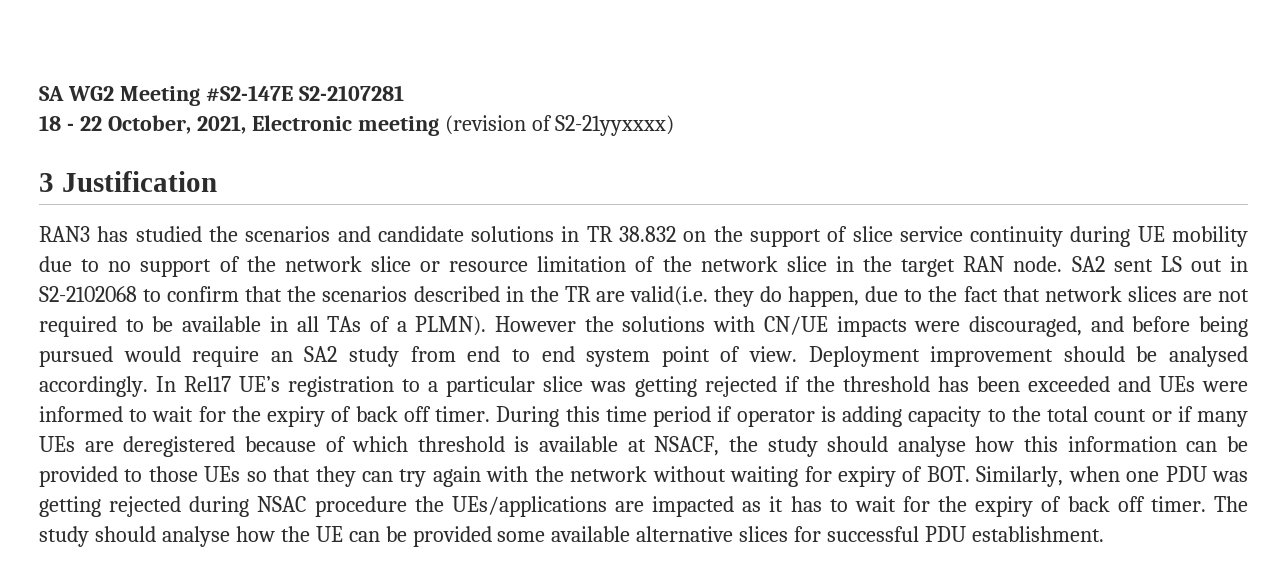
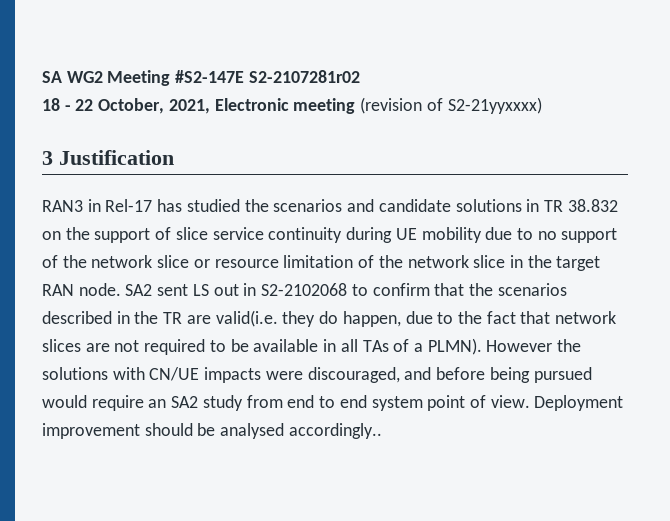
[298,85,404,101] S2-2107281 -> [248,70,360,83] S2-2107281r02
(90, 234) none -> [87,199,153,212] in Rel-17
[39,376,1248,397] [39,406,1249,427] [39,436,1248,457] [39,466,1249,487] [39,496,1248,517] [39,526,1105,547] accordingly. In Rel17 UE’s registration to a particular slice was getting rejected if the threshold has been exceeded and UEs were informed to wait for the expiry of back off timer. During this time period if operator is adding capacity to the total count or if many UEs are deregistered because of which threshold is available at NSACF, the study should analyse how this information can be provided to those UEs so that they can try again with the network without waiting for expiry of BOT. Similarly, when one PDU was getting rejected during NSAC procedure the UEs/applications are impacted as it has to wait for the expiry of back off timer. The study should analyse how the UE can be provided some available alternative slices for successful PDU establishment. -> [288,423,382,439] accordingly..

